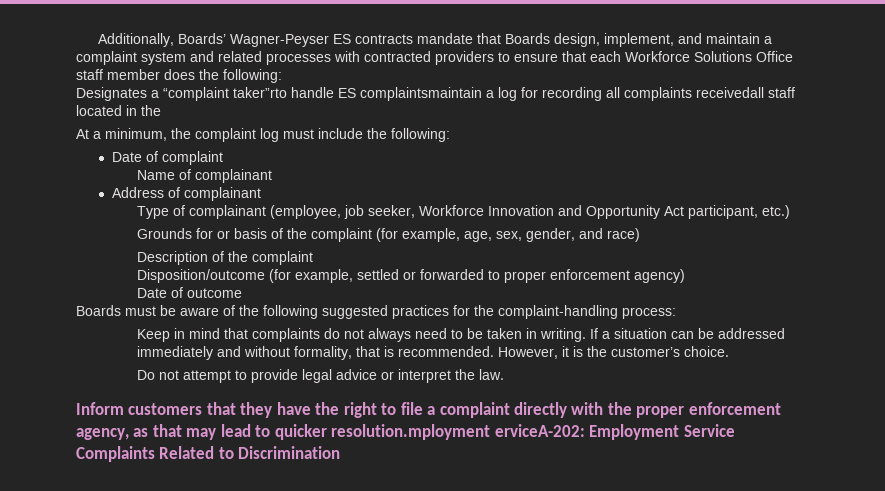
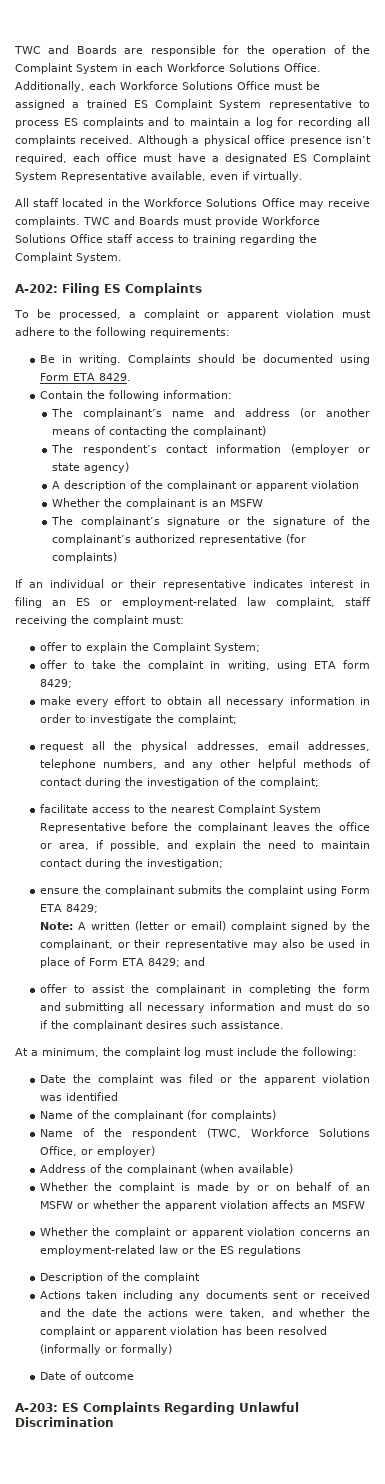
[97,33,772,47] [76,51,793,65] [76,69,282,83] [76,87,482,101] Additionally, Boards’ Wagner-Peyser ES contracts mandate that Boards design, implement, and maintain a complaint system and related processes with contracted providers to ensure that each Workforce Solutions Office staff member does the following: // Designates a “complaint taker”rto handle ES complaintsmaintain -> [14,45,371,56] [15,63,321,74] [15,81,320,92] [15,99,370,110] [15,117,240,128] TWC and Boards are responsible for the operation of the Complaint System in each Workforce Solutions Office. Additionally, each Workforce Solutions Office must be assigned a trained ES Complaint System representative to process ES complaints and to maintain
[696,87,795,98] [76,105,161,116] receivedall staff located in the -> [80,135,371,146] [15,153,371,164] [15,171,303,182] [15,198,370,209] [15,216,320,227] [15,234,317,245] [15,252,122,263] [15,283,202,296] [14,309,371,320] [15,327,230,338] [39,354,370,365] [39,373,131,381] [39,390,232,401] [51,408,370,419] [52,426,267,437] [51,444,370,455] [52,462,130,473] [52,480,360,491] [52,498,264,509] [51,516,370,527] [52,534,307,545] [52,552,118,563] [15,579,370,590] [15,597,371,608] [15,615,184,626] [39,642,260,653] [39,660,370,671] [39,679,72,688] [39,696,370,707] [39,714,237,725] [39,741,370,752] [39,759,371,770] [39,777,319,788] [39,804,321,815] [39,822,370,833] [39,840,370,851] [39,858,223,869] [39,885,370,896] [39,904,98,913] [40,921,370,932] [40,939,370,950] [40,957,206,968] [39,984,370,995] [39,1002,370,1013] [39,1020,284,1031] received. Although a physical office presence isn’t required, each office must have a designated ES Complaint System Representative available, even if virtually. // All staff located in the Workforce Solutions Office may receive complaints. TWC and Boards must provide Workforce Solutions Office staff access to training regarding the Complaint System. // A-202: Filing ES Complaints // To be processed, a complaint or apparent violation must adhere to the following requirements: // Be in writing. Complaints should be documented using Form ETA 8429. // Contain the following information: // The complainant’s name and address (or another means of contacting the complainant) // The respondent’s contact information (employer or state agency) // A description of the complainant or apparent violation // Whether the complainant is an MSFW // The complainant’s signature or the signature of the complainant’s authorized representative (for complaints) // If an individual or their representative indicates interest in filing an ES or employment-related law complaint, staff receiving the complaint must: // offer to explain the Complaint System; // offer to take the complaint in writing, using ETA form 8429; // make every effort to obtain all necessary information in order to investigate the complaint; // request all the physical addresses, email addresses, telephone numbers, and any other helpful methods of contact during the investigation of the complaint; // facilitate access to the nearest Complaint System Representative before the complainant leaves the office or area, if possible, and explain the need to maintain contact during the investigation; // ensure the complainant submits the complaint using Form ETA 8429; // Note: A written (letter or email) complaint signed by the complainant, or their representative may also be used in place of Form ETA 8429; and // offer to assist the complainant in completing the form and submitting all necessary information and must do so if the complainant desires such assistance.
[145,151,223,165] [137,169,273,183] of complaint // Name of complainant -> [72,1074,370,1085] [39,1092,118,1101] [39,1110,276,1121] [39,1128,370,1139] [39,1146,155,1157] the complaint was filed or the apparent violation was identified // Name of the complainant (for complaints) // Name of the respondent (TWC, Workforce Solutions Office, or employer)
[183,187,261,201] [137,205,791,219] [137,228,641,242] [137,251,314,265] [137,269,686,283] [137,287,243,298] [76,305,676,319] [137,328,786,342] [137,346,730,360] [137,369,505,383] [76,402,781,418] [76,424,735,440] [76,446,234,462] complainant // Type of complainant (employee, job seeker, Workforce Innovation and Opportunity Act participant, etc.) // Grounds for or basis of the complaint (for example, age, sex, gender, and race) // Description of the complaint // Disposition/outcome (for example, settled or forwarded to proper enforcement agency) // Date of outcome // Boards must be aware of the following suggested practices for the complaint-handling process: // Keep in mind that complaints do not always need to be taken in writing. If a situation can be addressed immediately and without formality, that is recommended. However, it is the customer’s choice. // Do not attempt to provide legal advice or interpret the law. // Inform customers that they have the right to file a complaint directly with the proper enforcement agency, as that may lead to quicker resolution.mployment erviceA-202: Employment Service Complaints Related to -> [104,1164,293,1175] [39,1182,370,1193] [39,1200,365,1211] [39,1227,370,1238] [39,1245,301,1256] [39,1272,200,1283] [39,1290,370,1301] [39,1308,370,1318] [39,1326,327,1337] [39,1344,172,1355] [39,1371,134,1380] [15,1402,299,1415] the complainant (when available) // Whether the complaint is made by or on behalf of an MSFW or whether the apparent violation affects an MSFW // Whether the complaint or apparent violation concerns an employment-related law or the ES regulations // Description of the complaint // Actions taken including any documents sent or received and the date the actions were taken, and whether the complaint or apparent violation has been resolved (informally or formally) // Date of outcome // A-203: ES Complaints Regarding Unlawful

